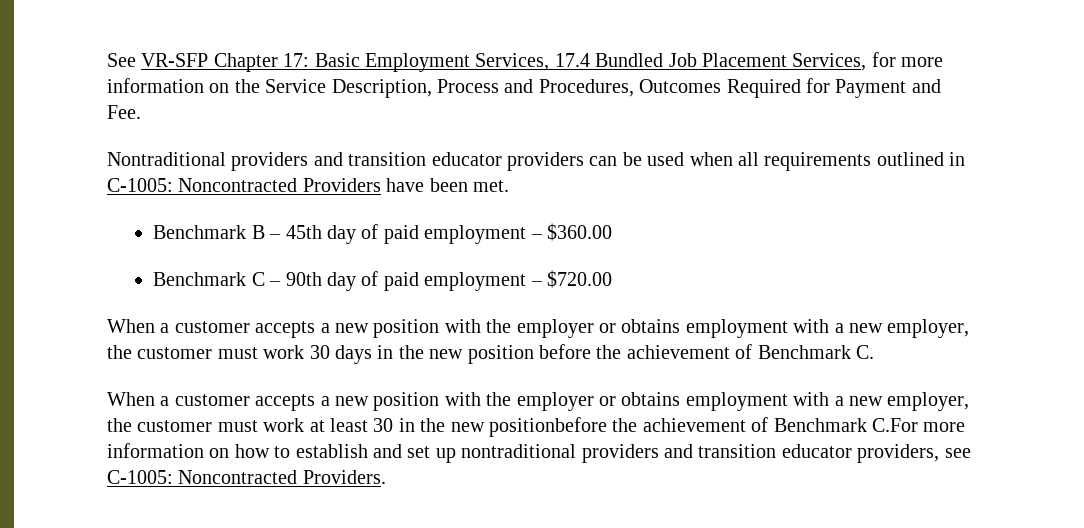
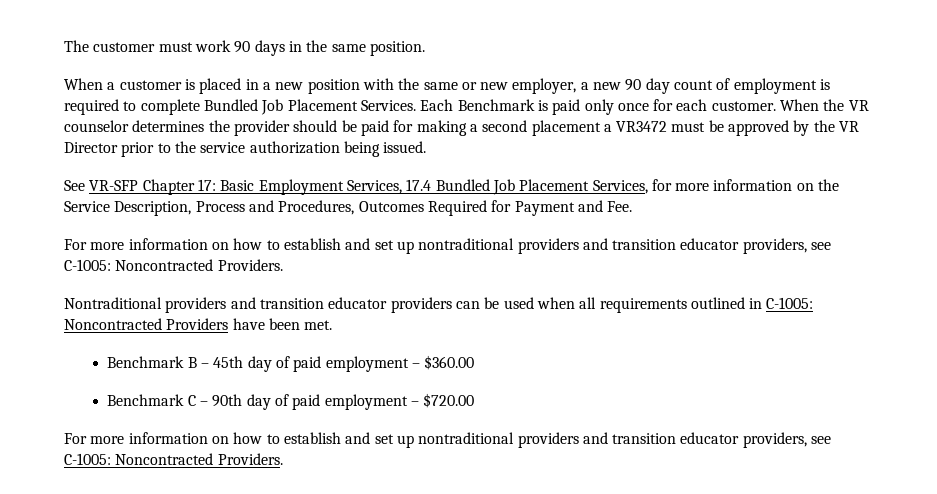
(107, 60) none -> [64,40,425,56] [64,78,831,94] [64,99,869,115] [64,120,860,136] [64,141,427,157] The customer must work 90 days in the same position. // When a customer is placed in a new position with the same or new employer, a new 90 day count of employment is required to complete Bundled Job Placement Services. Each Benchmark is paid only once for each customer. When the VR counselor determines the provider should be paid for making a second placement a VR3472 must be approved by the VR Director prior to the service authorization being issued. //
(141, 112) none -> [64,238,832,254] [64,259,283,271] // For more information on how to establish and set up nontraditional providers and transition educator providers, see C-1005: Noncontracted Providers.
[107,319,970,338] [107,344,874,364] [107,392,970,411] [107,417,918,437] When a customer accepts a new position with the employer or obtains employment with a new employer, the customer must work 30 days in the new position before the achievement of Benchmark C. // When a customer accepts a new position with the employer or obtains employment with a new employer, the customer must work at least 30 in the new positionbefore the achievement of Benchmark C.For -> [64,433,87,444] For

